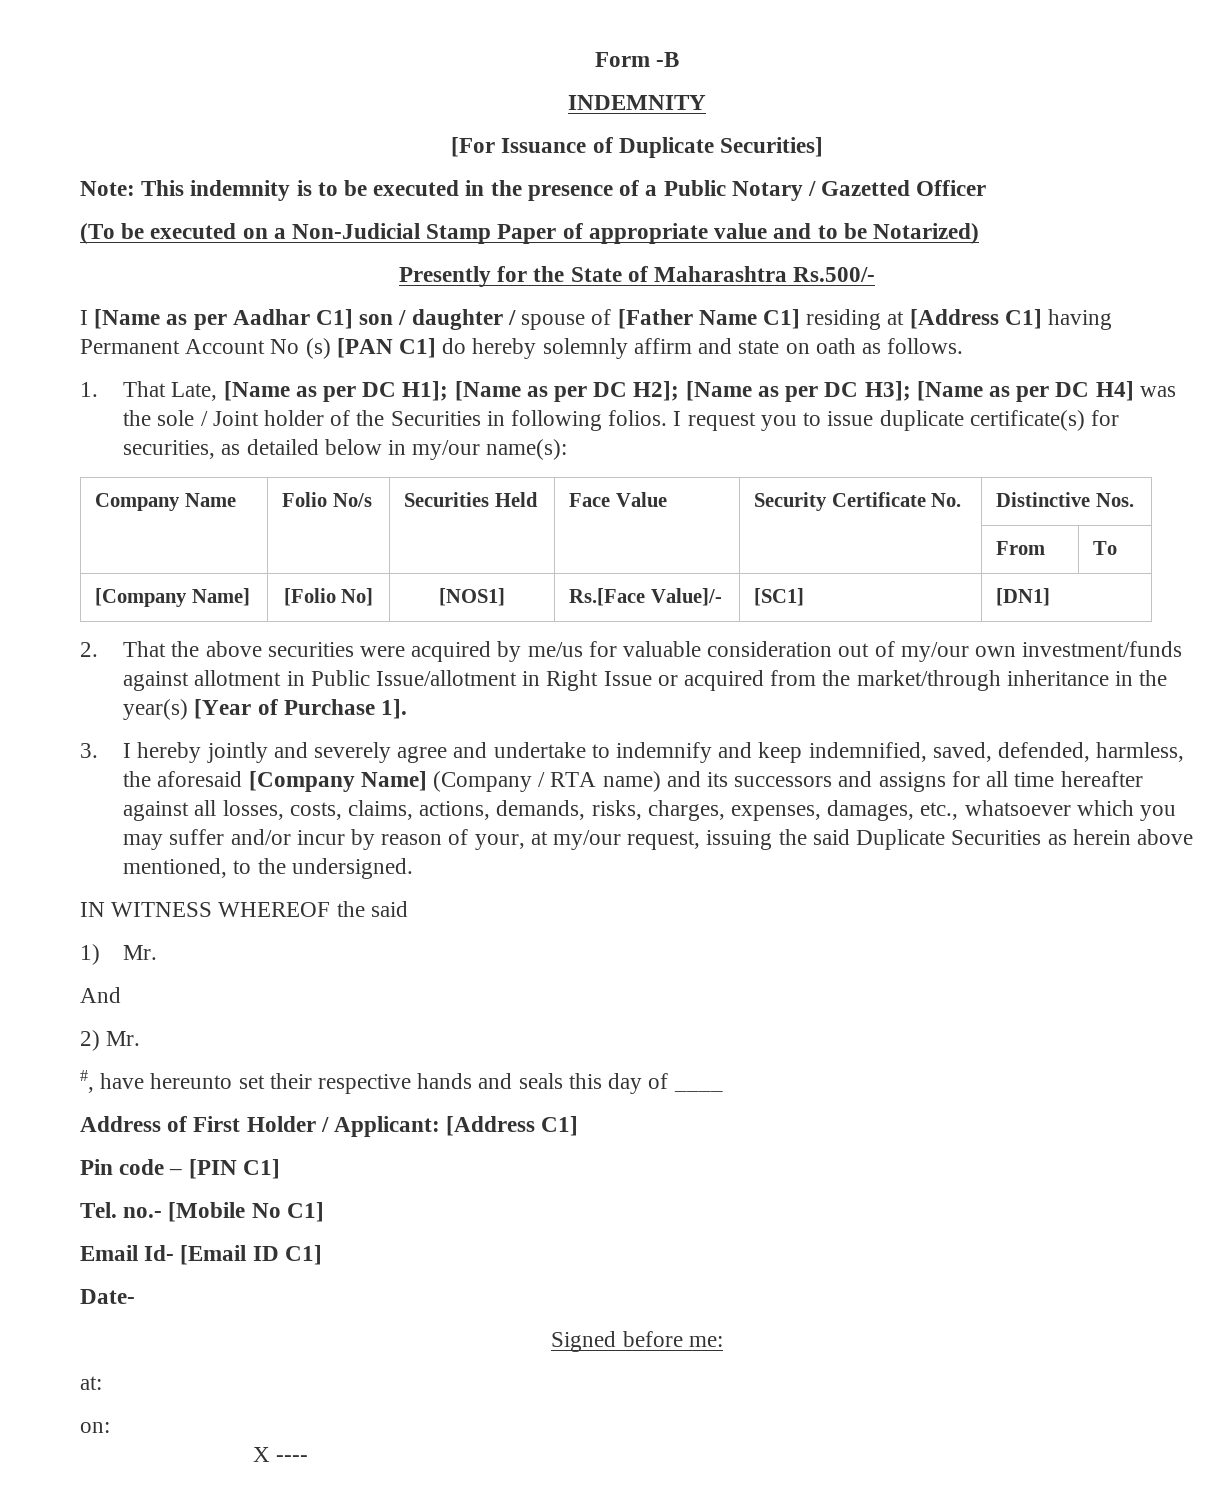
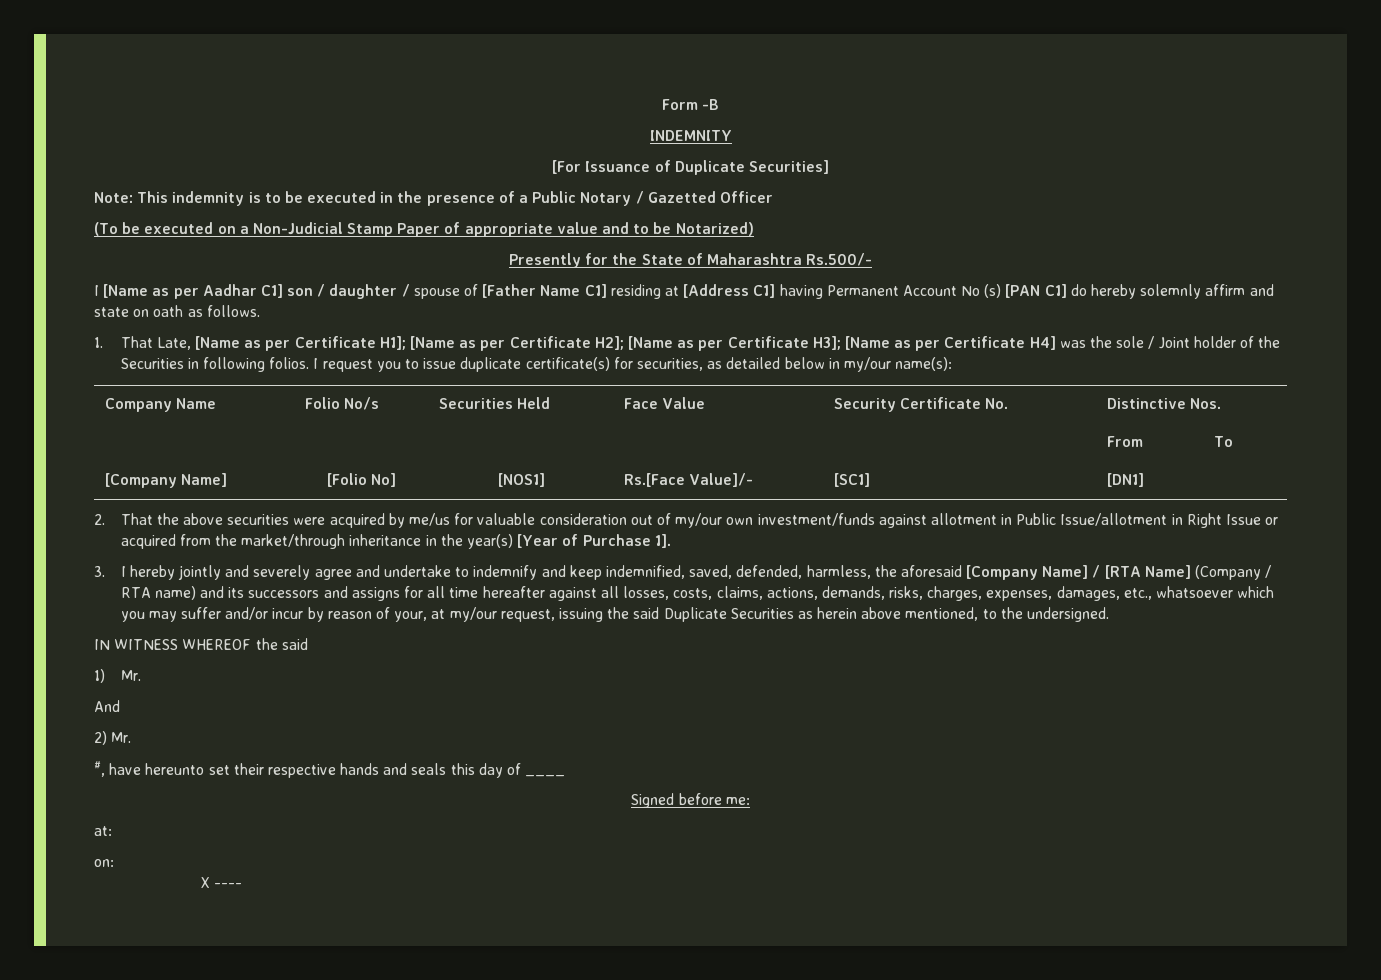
[362,382,397,397] DC -> [294,336,376,348] Certificate
[593,382,628,397] DC -> [509,336,591,348] Certificate
[824,382,859,397] DC -> [727,336,809,348] Certificate
[1055,382,1090,397] DC -> [944,336,1026,348] Certificate
(427, 781) none -> [1092,565,1191,579] / [RTA Name]
[80,1116,579,1137] [80,1159,280,1179] [80,1202,324,1222] [80,1245,322,1265] [80,1289,135,1304] // Address of First Holder / Applicant: [Address C1] // Pin code – [PIN C1] // Tel. no.- [Mobile No C1] // Email Id- [Email ID C1] // Date- -> (566, 776) none

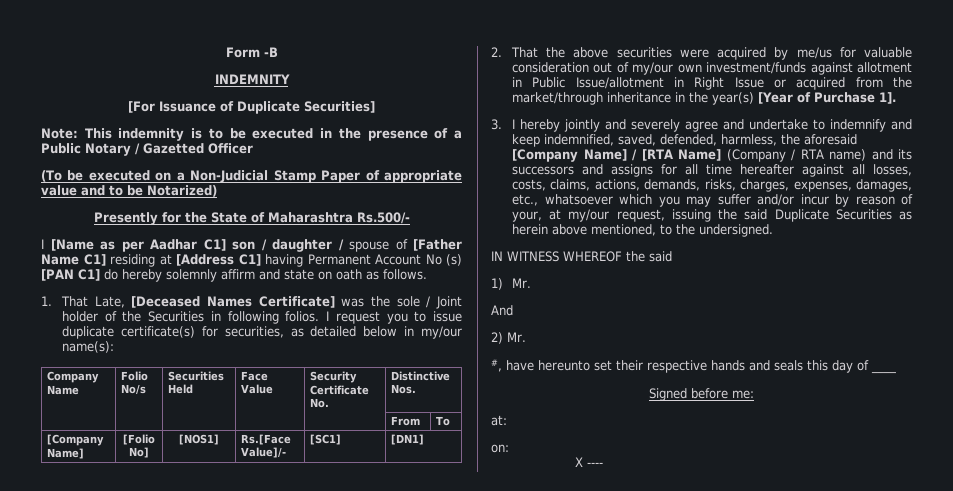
[195,336,1056,351] [Name as per Certificate H1]; [Name as per Certificate H2]; [Name as per Certificate H3]; [Name as per Certificate H4] -> [131,296,335,308] [Deceased Names Certificate]

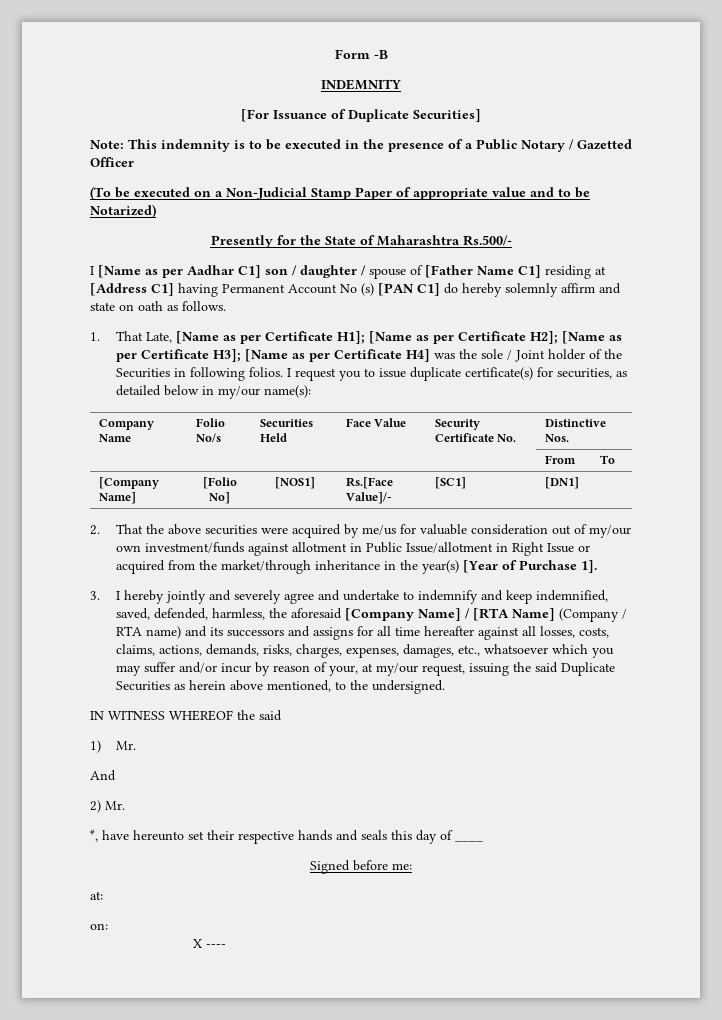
[131,296,335,308] [Deceased Names Certificate] -> [175,331,622,344] [115,349,430,362] [Name as per Certificate H1]; [Name as per Certificate H2]; [Name as per Certificate H3]; [Name as per Certificate H4]

